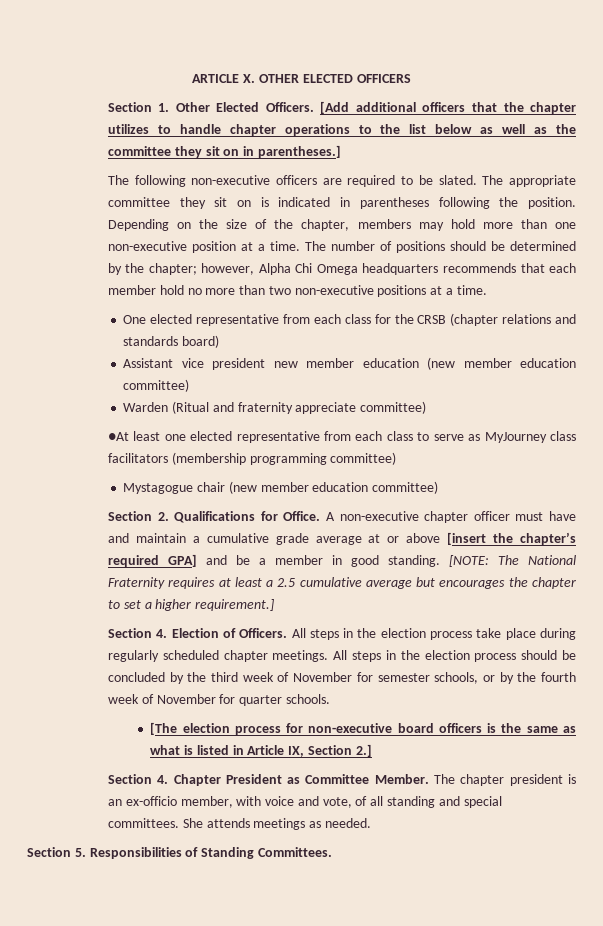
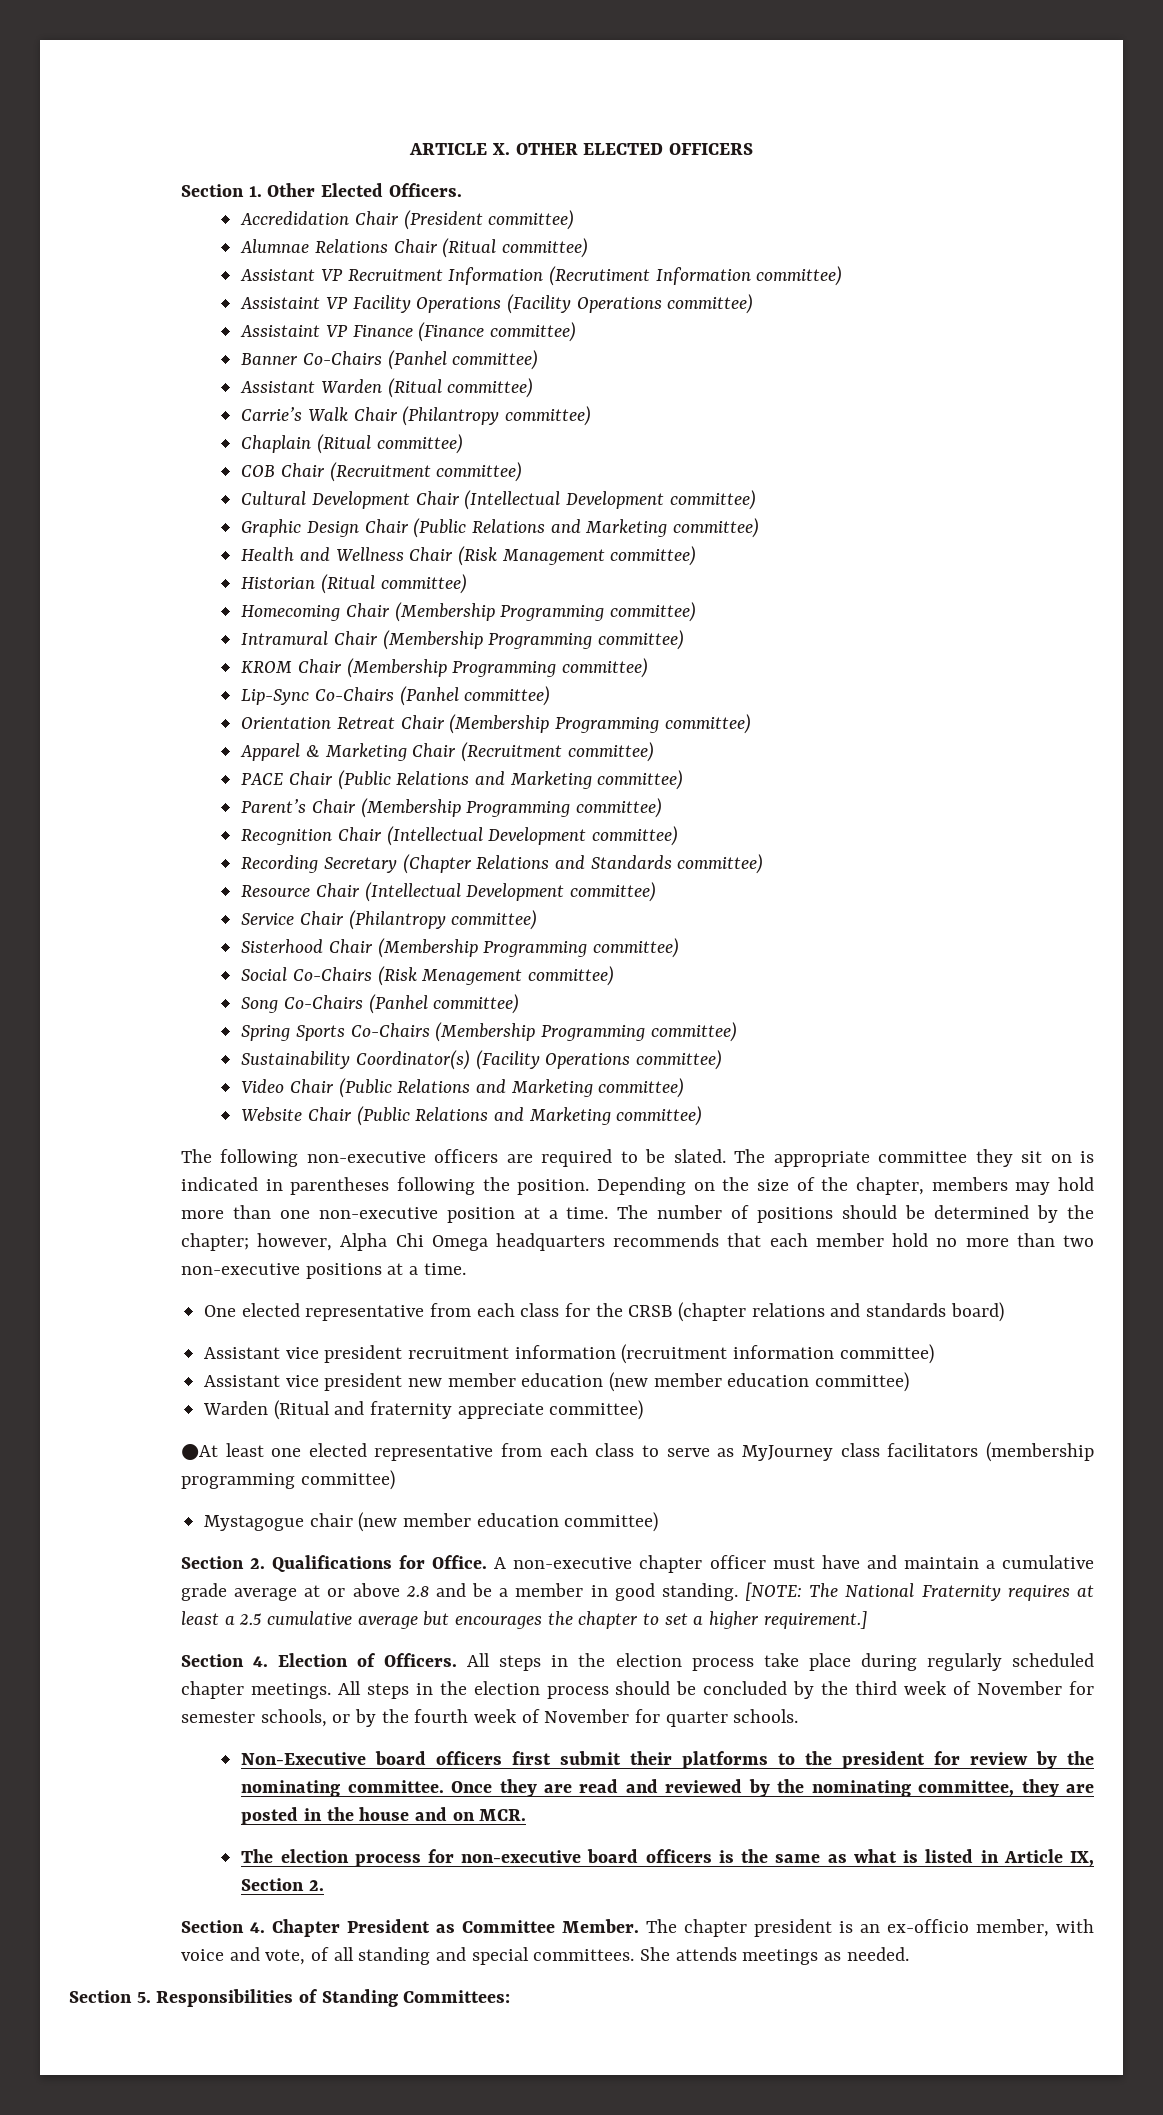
[320,101,576,114] [107,124,576,136] [107,145,341,158] [Add additional officers that the chapter utilizes to handle chapter operations to the list below as well as the committee they sit on in parentheses.] -> [240,210,575,230] [240,238,588,258] [240,266,843,286] [240,294,754,314] [240,322,576,342] [241,350,539,370] [240,378,534,398] [241,406,591,426] [241,434,463,454] [241,462,523,482] [241,490,756,510] [241,518,759,538] [241,546,697,566] [241,574,467,594] [241,602,696,622] [241,630,684,650] [241,658,648,678] [241,686,551,706] [241,714,751,734] [240,742,654,762] [241,770,684,790] [241,798,662,818] [241,826,678,846] [241,854,764,874] [241,882,656,902] [241,910,538,930] [241,938,679,958] [241,966,614,986] [241,994,520,1014] [241,1022,737,1042] [241,1050,722,1070] [241,1078,685,1098] [241,1106,703,1126] // Accredidation Chair (President committee) // Alumnae Relations Chair (Ritual committee) // Assistant VP Recruitment Information (Recrutiment Information committee) // Assistaint VP Facility Operations (Facility Operations committee) // Assistaint VP Finance (Finance committee) // Banner Co-Chairs (Panhel committee) // Assistant Warden (Ritual committee) // Carrie’s Walk Chair (Philantropy committee) // Chaplain (Ritual committee) // COB Chair (Recruitment committee) // Cultural Development Chair (Intellectual Development committee) // Graphic Design Chair (Public Relations and Marketing committee) // Health and Wellness Chair (Risk Management committee) // Historian (Ritual committee) // Homecoming Chair (Membership Programming committee) // Intramural Chair (Membership Programming committee) // KROM Chair (Membership Programming committee) // Lip-Sync Co-Chairs (Panhel committee) // Orientation Retreat Chair (Membership Programming committee) // Apparel & Marketing Chair (Recruitment committee) // PACE Chair (Public Relations and Marketing committee) // Parent’s Chair (Membership Programming committee) // Recognition Chair (Intellectual Development committee) // Recording Secretary (Chapter Relations and Standards committee) // Resource Chair (Intellectual Development committee) // Service Chair (Philantropy committee) // Sisterhood Chair (Membership Programming committee) // Social Co-Chairs (Risk Menagement committee) // Song Co-Chairs (Panhel committee) // Spring Sports Co-Chairs (Membership Programming committee) // Sustainability Coordinator(s) (Facility Operations committee) // Video Chair (Public Relations and Marketing committee) // Website Chair (Public Relations and Marketing committee)
(220, 341) none -> [203,1344,934,1364] // Assistant vice president recruitment information (recruitment information committee)
[447,532,576,545] [107,554,197,567] [insert the chapter’s required GPA] -> [405,1586,429,1597] 2.8
[150,722,178,735] [The -> [241,1751,1094,1769] [241,1779,1094,1797] [241,1807,527,1825] [241,1849,274,1863] Non-Executive board officers first submit their platforms to the president for review by the nominating committee. Once they are read and reviewed by the nominating committee, they are posted in the house and on MCR. // The
[355,744,372,757] 2.] -> [308,1880,324,1891] 2.
[257,847,332,857] Committees. -> [403,1990,511,2003] Committees:

